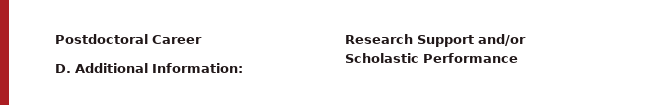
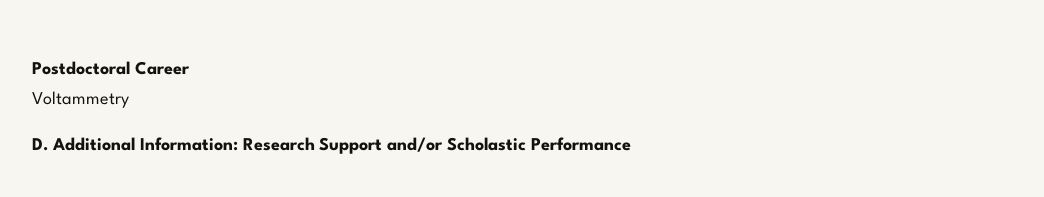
(202, 39) none -> [32,91,129,108] // Voltammetry

